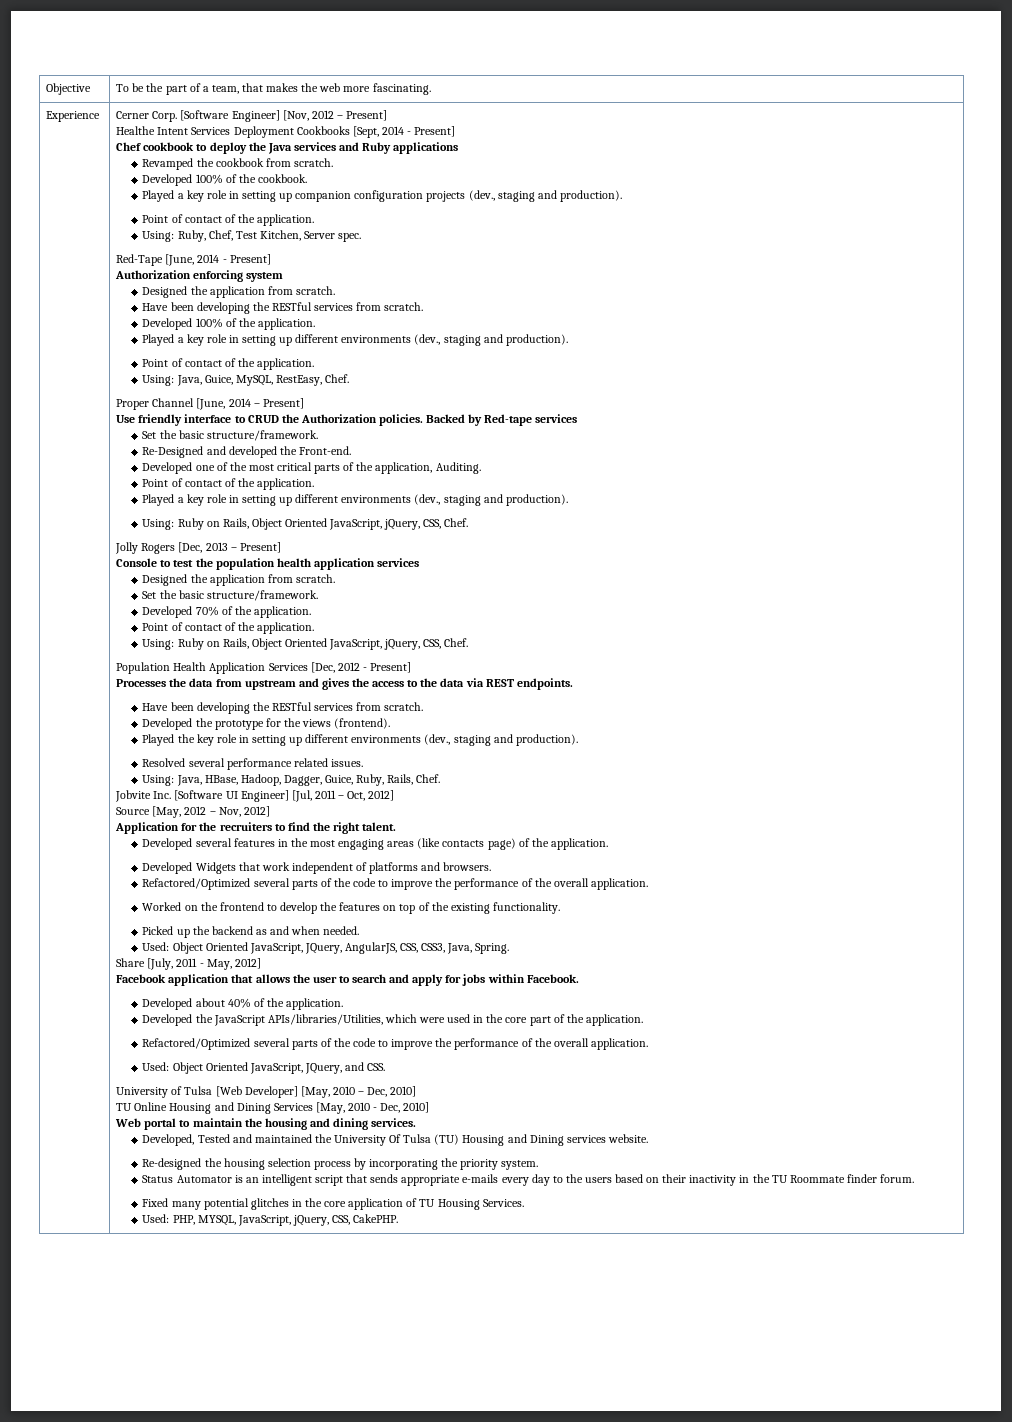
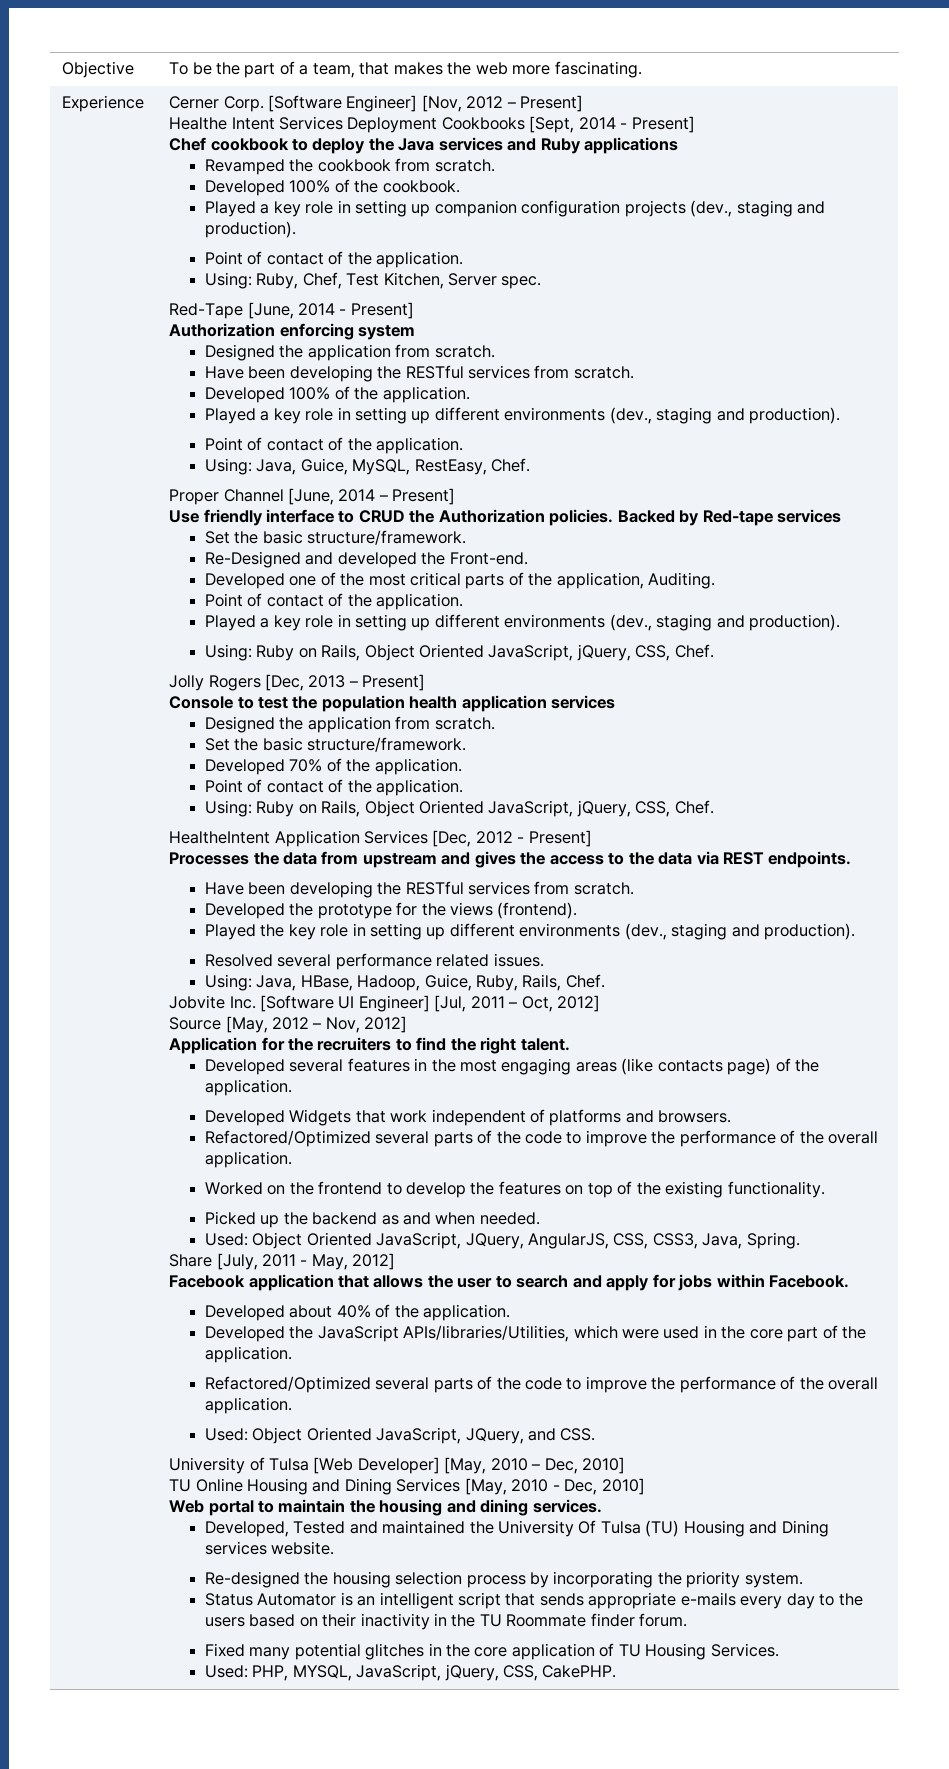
[116,662,207,674] Population Health -> [169,831,271,844] HealtheIntent
[283,775,322,786] Dagger, -> (421, 983) none

